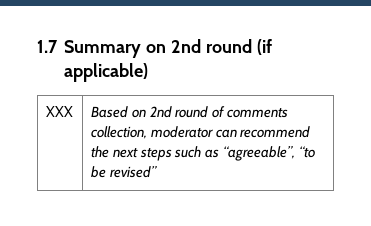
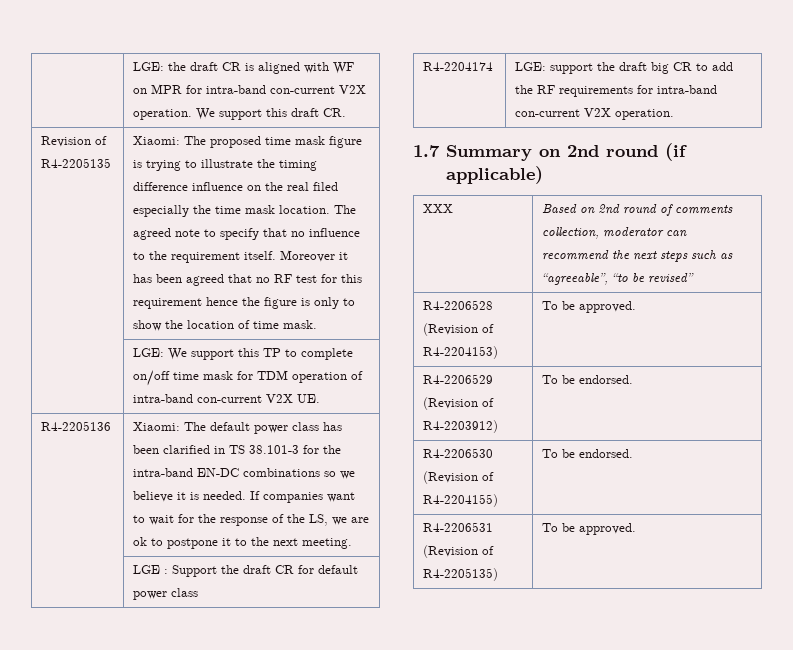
(37, 46) none -> [133,62,355,74] [133,84,367,94] [133,108,347,120] [41,136,108,147] [41,158,112,168] [133,136,363,148] [133,159,318,171] [133,182,339,191] [133,205,357,217] [133,228,361,240] [133,250,349,263] [133,274,363,286] [133,297,356,309] [133,320,318,331] [133,348,354,360] [133,370,364,386] [133,394,321,403] [41,421,112,431] [133,422,343,434] [133,445,342,454] [133,468,356,479] [133,491,356,503] [133,514,370,526] [133,537,353,549] [133,565,359,577] [133,588,199,600] [423,62,494,71] [515,62,734,74] [515,85,718,97] [515,108,675,120] | LGE: the draft CR is aligned with WF on MPR for intra-band con-current V2X operation. We support this draft CR. // Revision of R4-2205135 | Xiaomi: The proposed time mask figure is trying to illustrate the timing difference influence on the real filed especially the time mask location. The agreed note to specify that no influence to the requirement itself. Moreover it has been agreed that no RF test for this requirement hence the figure is only to show the location of time mask. // | LGE: We support this TP to complete on/off time mask for TDM operation of intra-band con-current V2X UE. // R4-2205136 | Xiaomi: The default power class has been clarified in TS 38.101-3 for the intra-band EN-DC combinations so we believe it is needed. If companies want to wait for the response of the LS, we are ok to postpone it to the next meeting. // | LGE : Support the draft CR for default power class // R4-2204174 | LGE: support the draft big CR to add the RF requirements for intra-band con-current V2X operation. //
(157, 172) none -> [423,300,494,310] [423,323,495,336] [423,346,499,359] [542,301,637,313] [423,374,494,384] [423,397,495,410] [423,420,499,433] [542,375,634,384] [423,448,494,458] [423,471,495,484] [423,494,499,507] [542,449,634,458] [423,522,494,532] [423,545,495,558] [423,568,499,581] [542,523,637,535] // R4-2206528 (Revision of R4-2204153) | To be approved. // R4-2206529 (Revision of R4-2203912) | To be endorsed. // R4-2206530 (Revision of R4-2204155) | To be endorsed. // R4-2206531 (Revision of R4-2205135) | To be approved.

